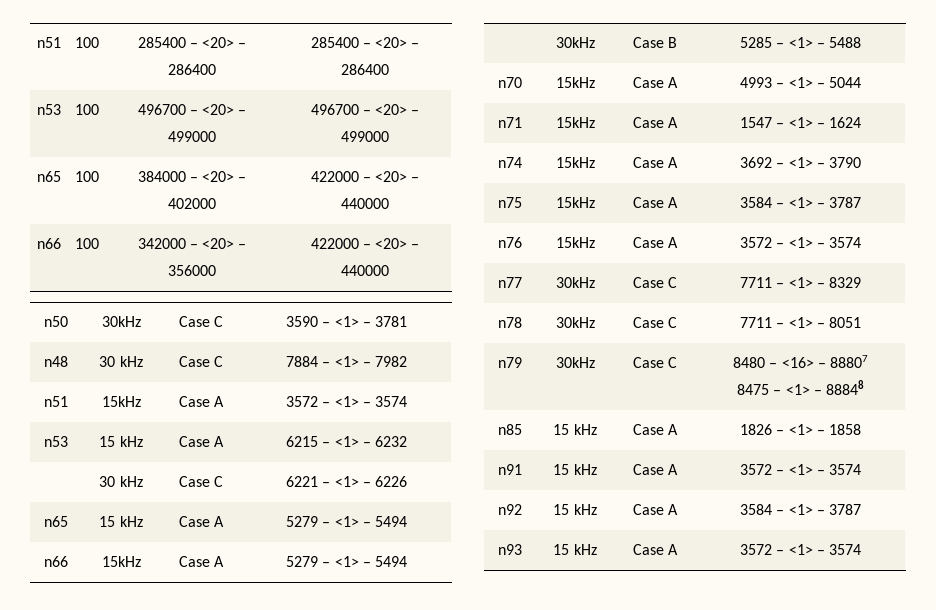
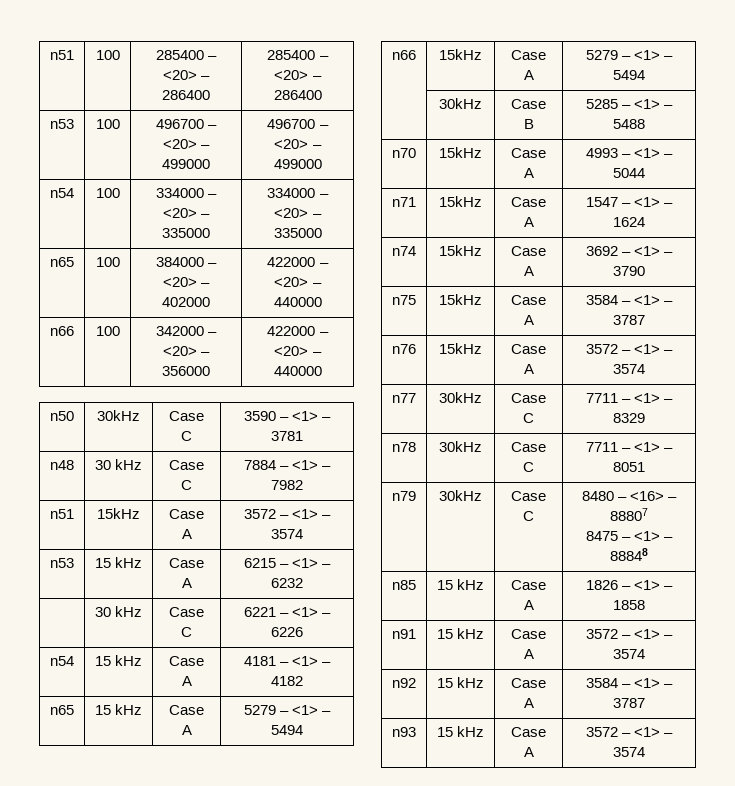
(389, 136) none -> [50,188,74,198] [95,188,120,198] [155,188,218,198] [162,208,211,218] [162,228,210,238] [267,188,329,198] [274,208,322,218] [273,228,322,238] // n54 | 100 | 334000 – <20> – 335000 | 334000 – <20> – 335000
(408, 481) none -> [50,656,74,666] [94,655,143,666] [169,656,204,666] [181,676,192,686] [243,656,332,666] [271,676,303,686] // n54 | 15 kHz | Case A | 4181 – <1> – 4182

